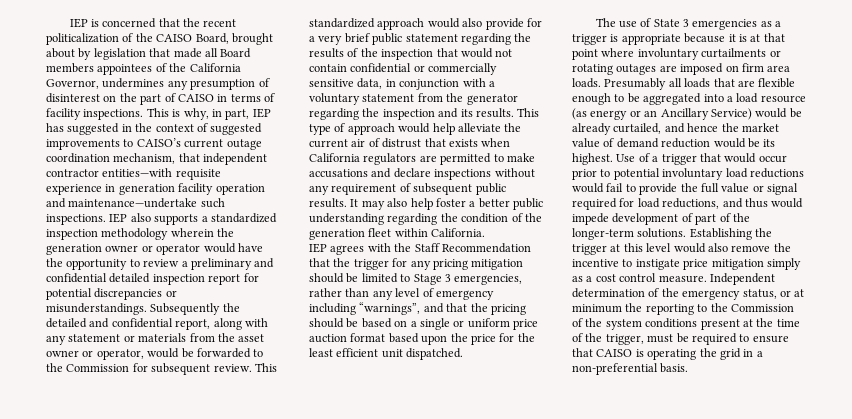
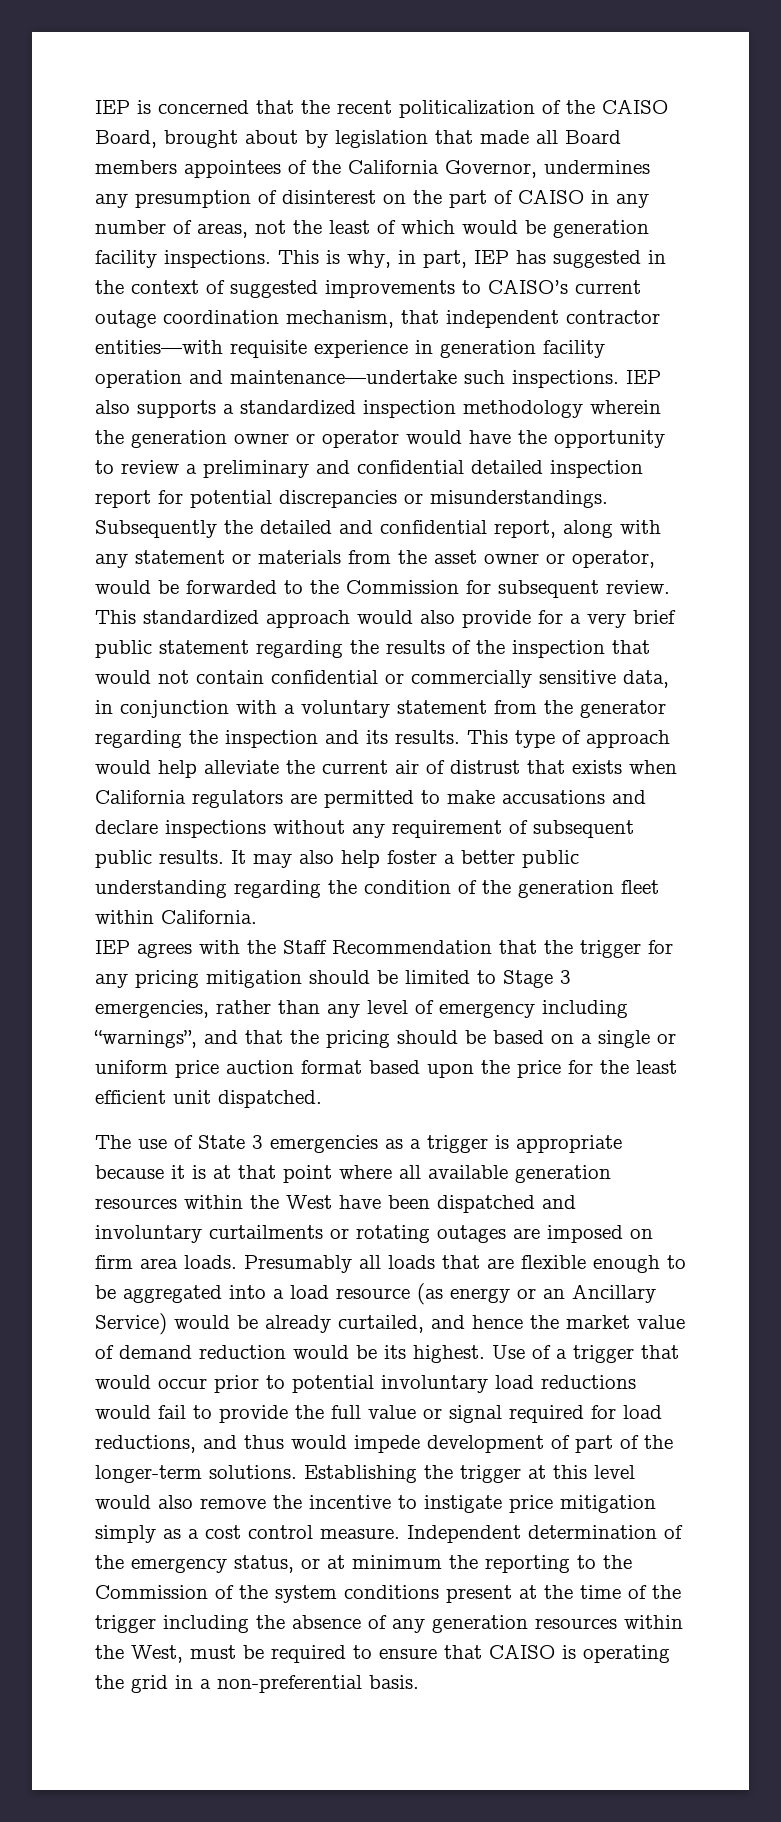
[230,93,275,102] terms of -> [616,194,649,208] [95,220,649,238] any number of areas, not the least of which would be generation
(635, 52) none -> [399,1165,611,1183] [95,1195,576,1213] all available generation resources within the West have been dispatched and
[605,334,644,345] trigger, -> [95,1615,683,1633] [95,1645,183,1663] trigger including the absence of any generation resources within the West,

